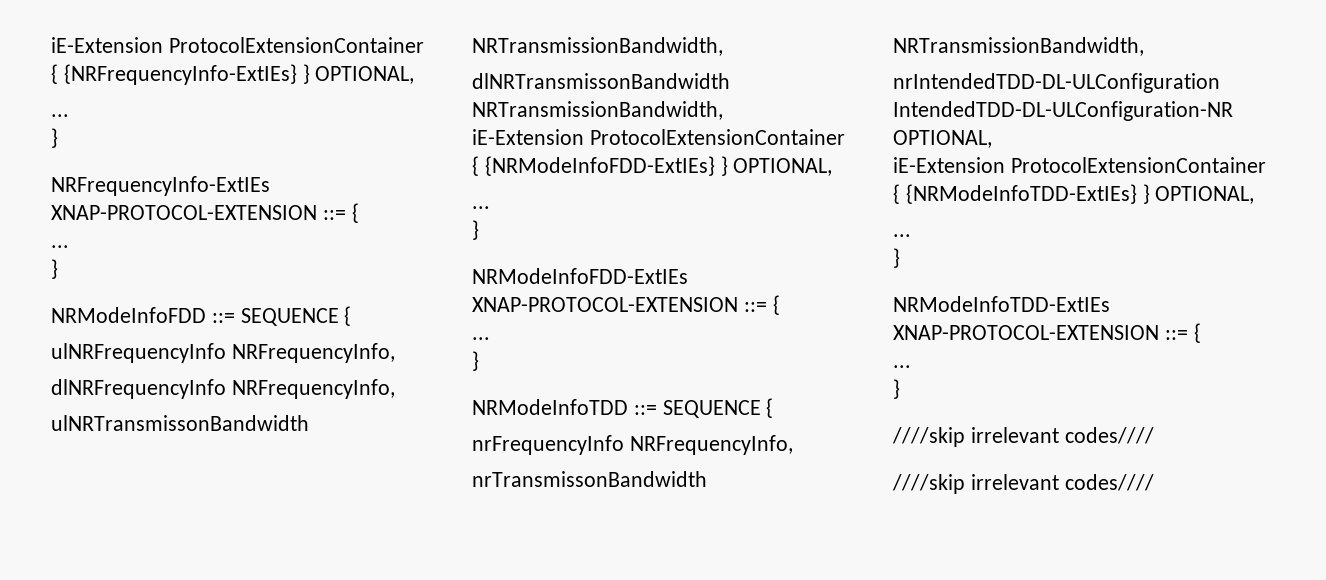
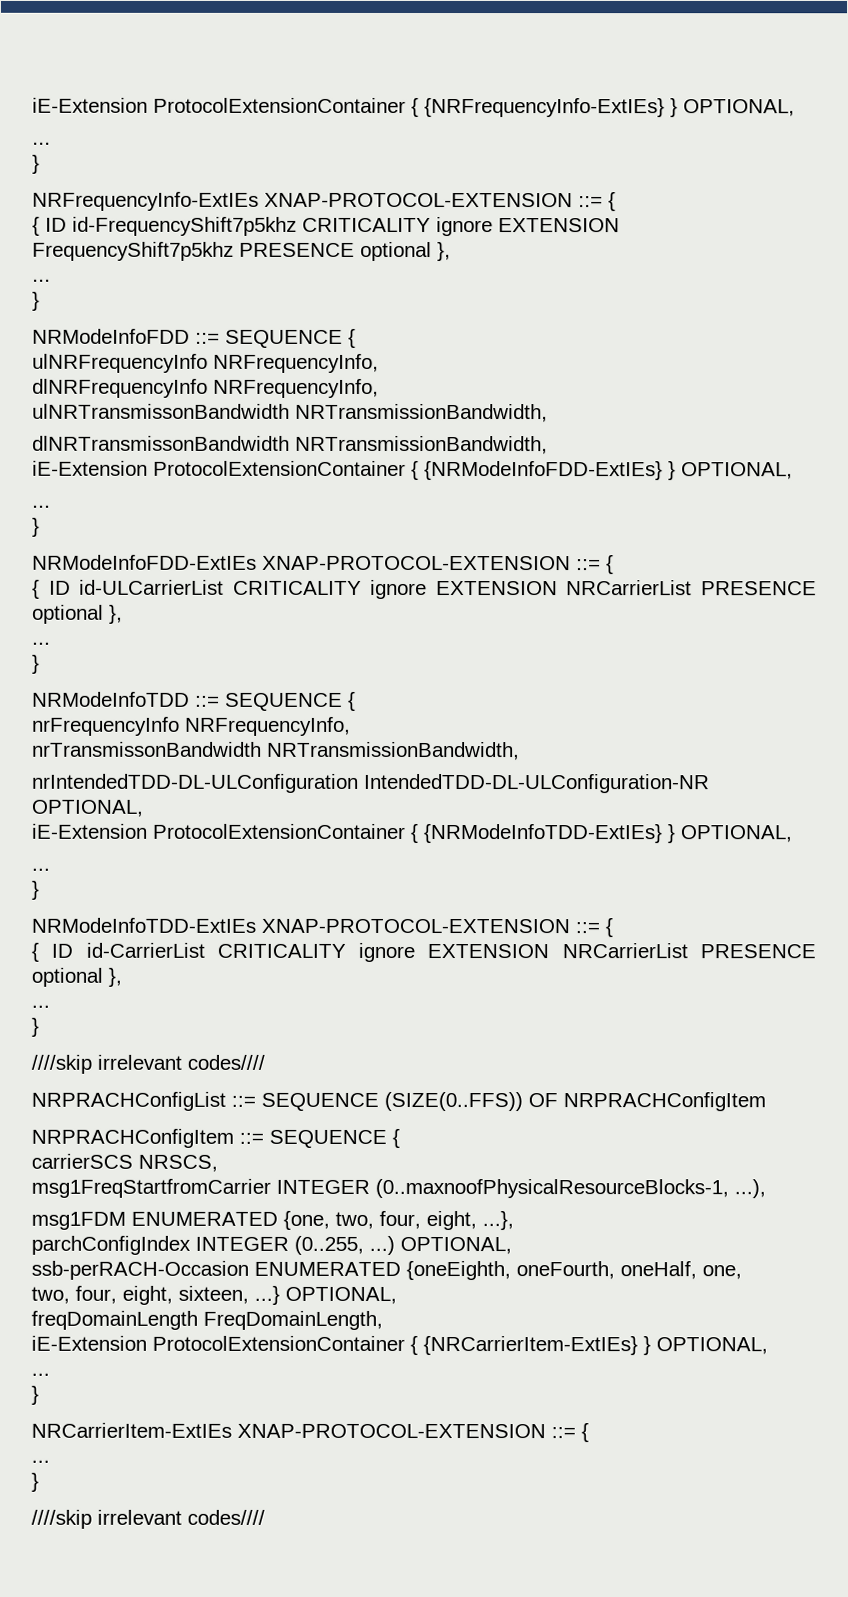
(359, 213) none -> [32,216,620,237] [32,241,451,262] // { ID id-FrequencyShift7p5khz CRITICALITY ignore EXTENSION FrequencyShift7p5khz PRESENCE optional },
(780, 305) none -> [32,579,817,600] [32,604,123,624] // { ID id-ULCarrierList CRITICALITY ignore EXTENSION NRCarrierList PRESENCE optional },
[893,365,911,368] [893,379,900,399] [892,427,1154,447] // ... // } // ////skip irrelevant codes//// -> [31,942,816,962] [31,967,122,987] [31,1004,50,1008] [31,1017,39,1037] [31,1054,265,1074] [31,1091,766,1112] [31,1128,400,1148] [31,1153,218,1172] [31,1178,766,1199] [31,1210,514,1231] [31,1235,512,1255] [31,1260,742,1281] [31,1285,397,1305] [31,1310,383,1330] [31,1335,768,1356] [31,1372,50,1376] [31,1385,39,1405] [31,1422,589,1443] [31,1459,50,1463] [31,1472,39,1492] // { ID id-CarrierList CRITICALITY ignore EXTENSION NRCarrierList PRESENCE optional }, // ... // } // ////skip irrelevant codes//// // NRPRACHConfigList ::= SEQUENCE (SIZE(0..FFS)) OF NRPRACHConfigItem // NRPRACHConfigItem ::= SEQUENCE { // carrierSCS NRSCS, // msg1FreqStartfromCarrier INTEGER (0..maxnoofPhysicalResourceBlocks-1, ...), // msg1FDM ENUMERATED {one, two, four, eight, ...}, // parchConfigIndex INTEGER (0..255, ...) OPTIONAL, // ssb-perRACH-Occasion ENUMERATED {oneEighth, oneFourth, oneHalf, one, // two, four, eight, sixteen, ...} OPTIONAL, // freqDomainLength FreqDomainLength, // iE-Extension ProtocolExtensionContainer { {NRCarrierItem-ExtIEs} } OPTIONAL, // ... // } // NRCarrierItem-ExtIEs XNAP-PROTOCOL-EXTENSION ::= { // ... // }

